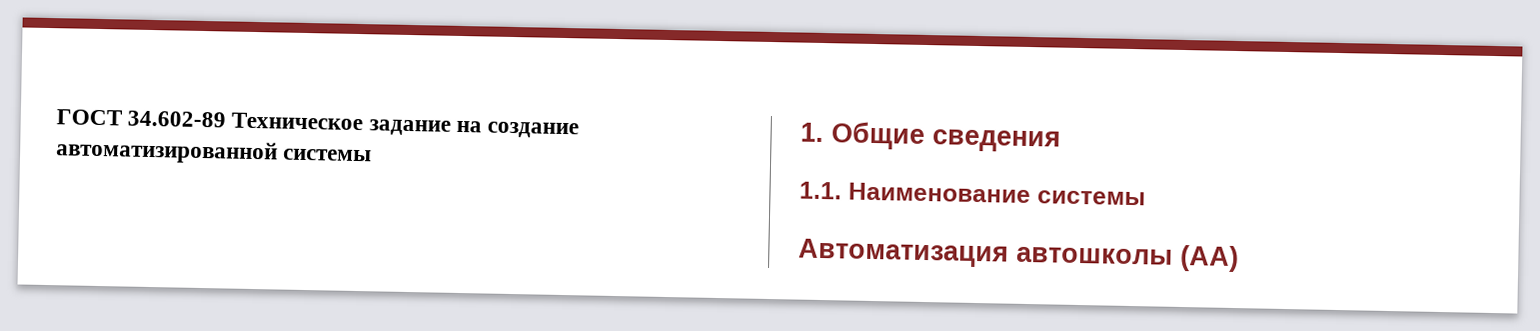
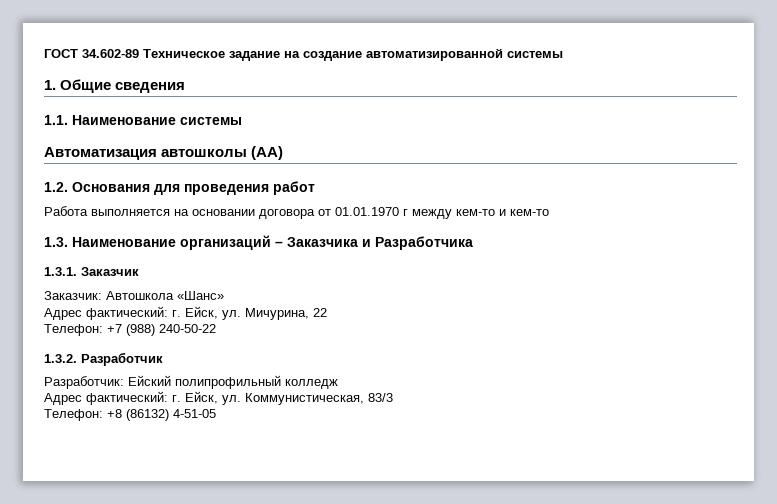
(1239, 258) none -> [44,181,315,195] [44,206,549,219] [44,235,473,250] [44,267,139,276] [44,291,224,300] [44,306,327,320] [44,324,216,336] [44,352,163,366] [44,375,338,389] [44,391,393,405] [44,409,216,421] // 1.2. Основания для проведения работ // Работа выполняется на основании договора от 01.01.1970 г между кем-то и кем-то // 1.3. Наименование организаций – Заказчика и Разработчика // 1.3.1. Заказчик // Заказчик: Автошкола «Шанс» // Адрес фактический: г. Ейск, ул. Мичурина, 22 // Телефон: +7 (988) 240-50-22 // 1.3.2. Разработчик // Разработчик: Ейский полипрофильный колледж // Адрес фактический: г. Ейск, ул. Коммунистическая, 83/3 // Телефон: +8 (86132) 4-51-05

